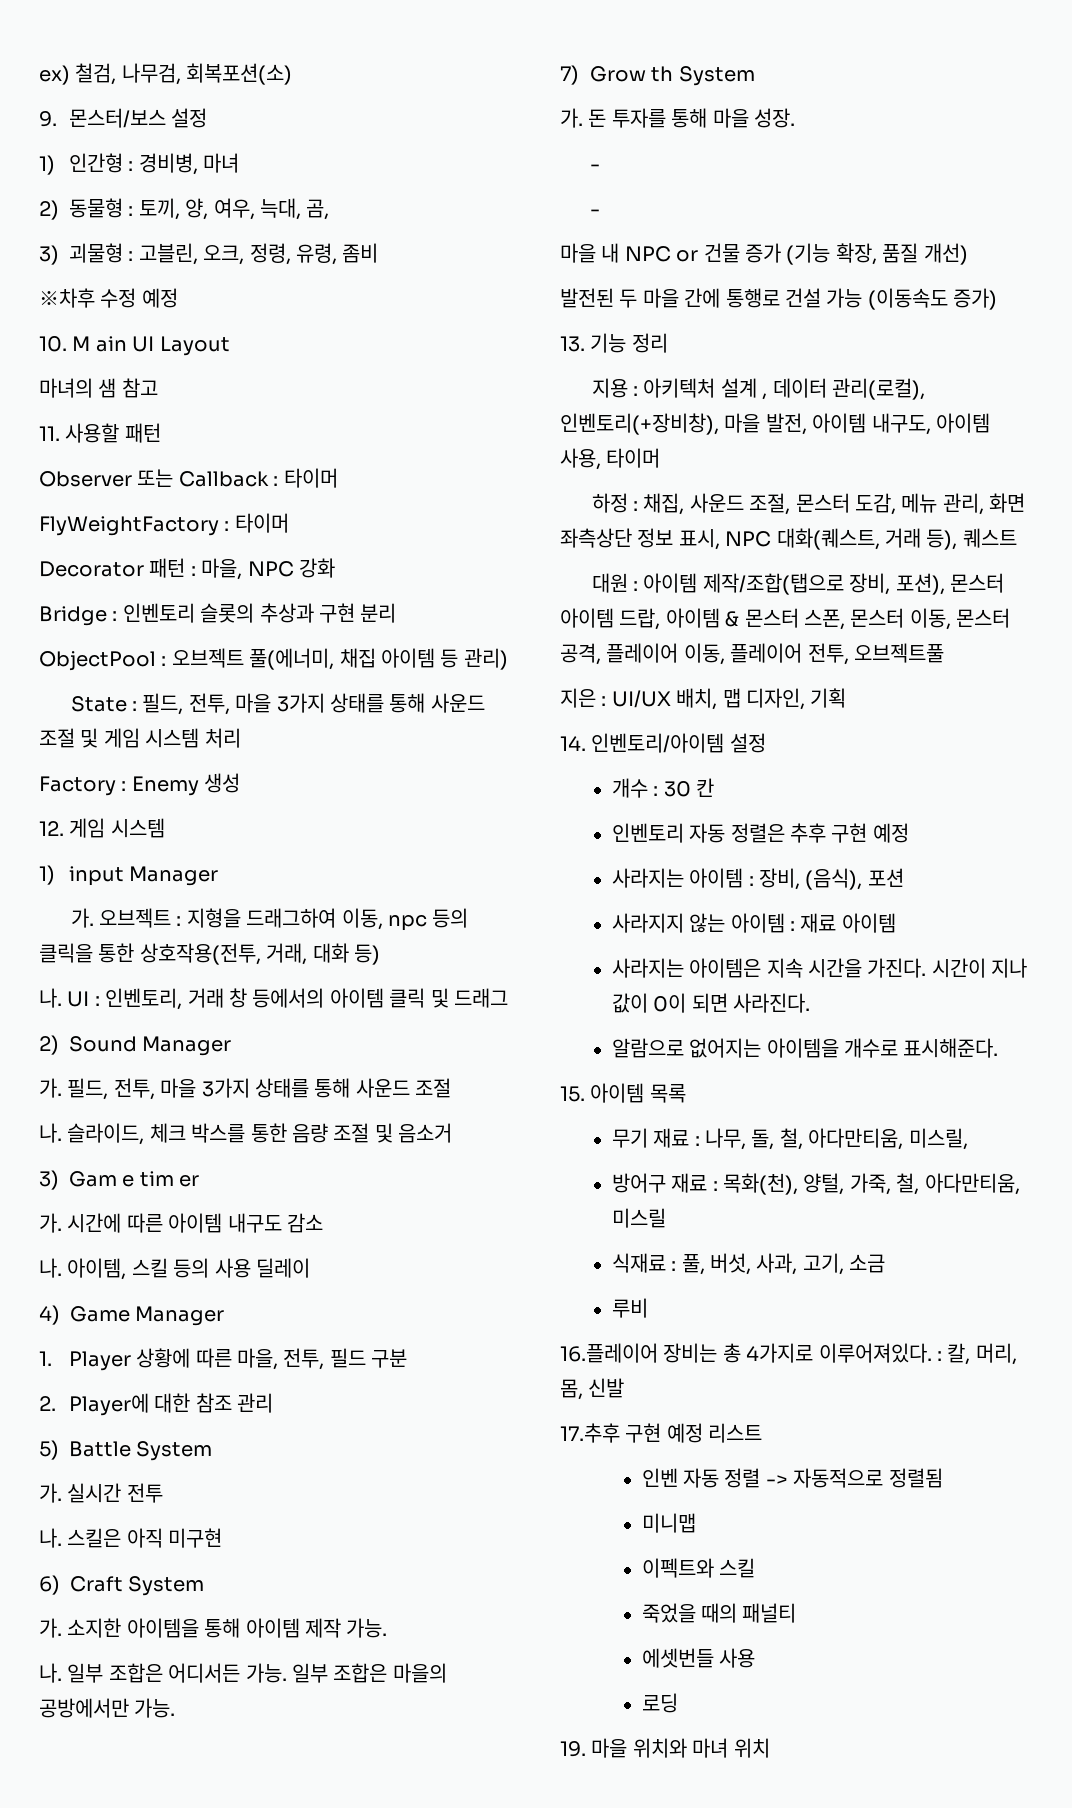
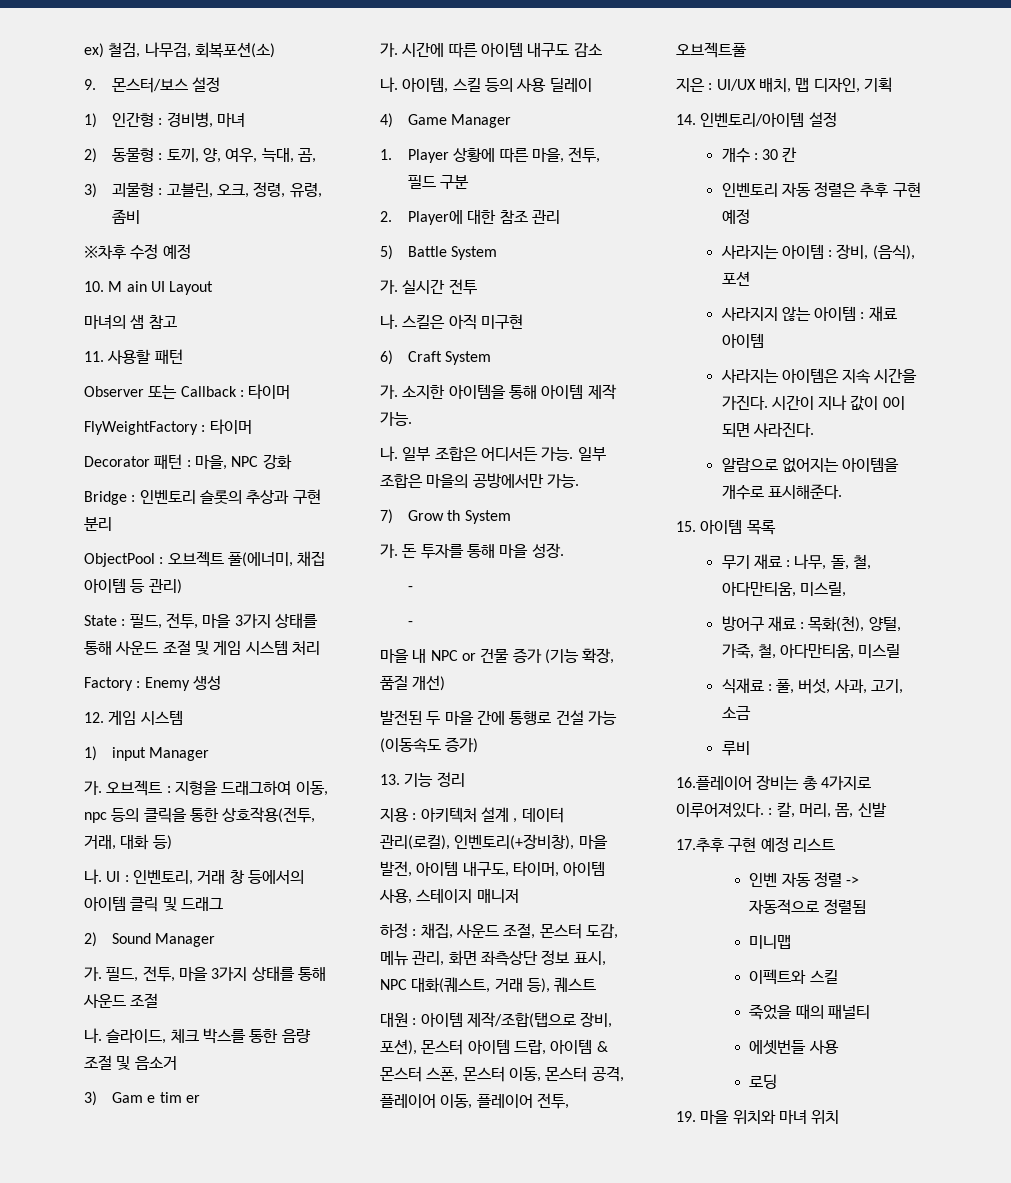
(931, 424) none -> [512,861,559,877] 타이머,
[606,448,661,468] 타이머 -> [416,888,519,903] 스테이지 매니저

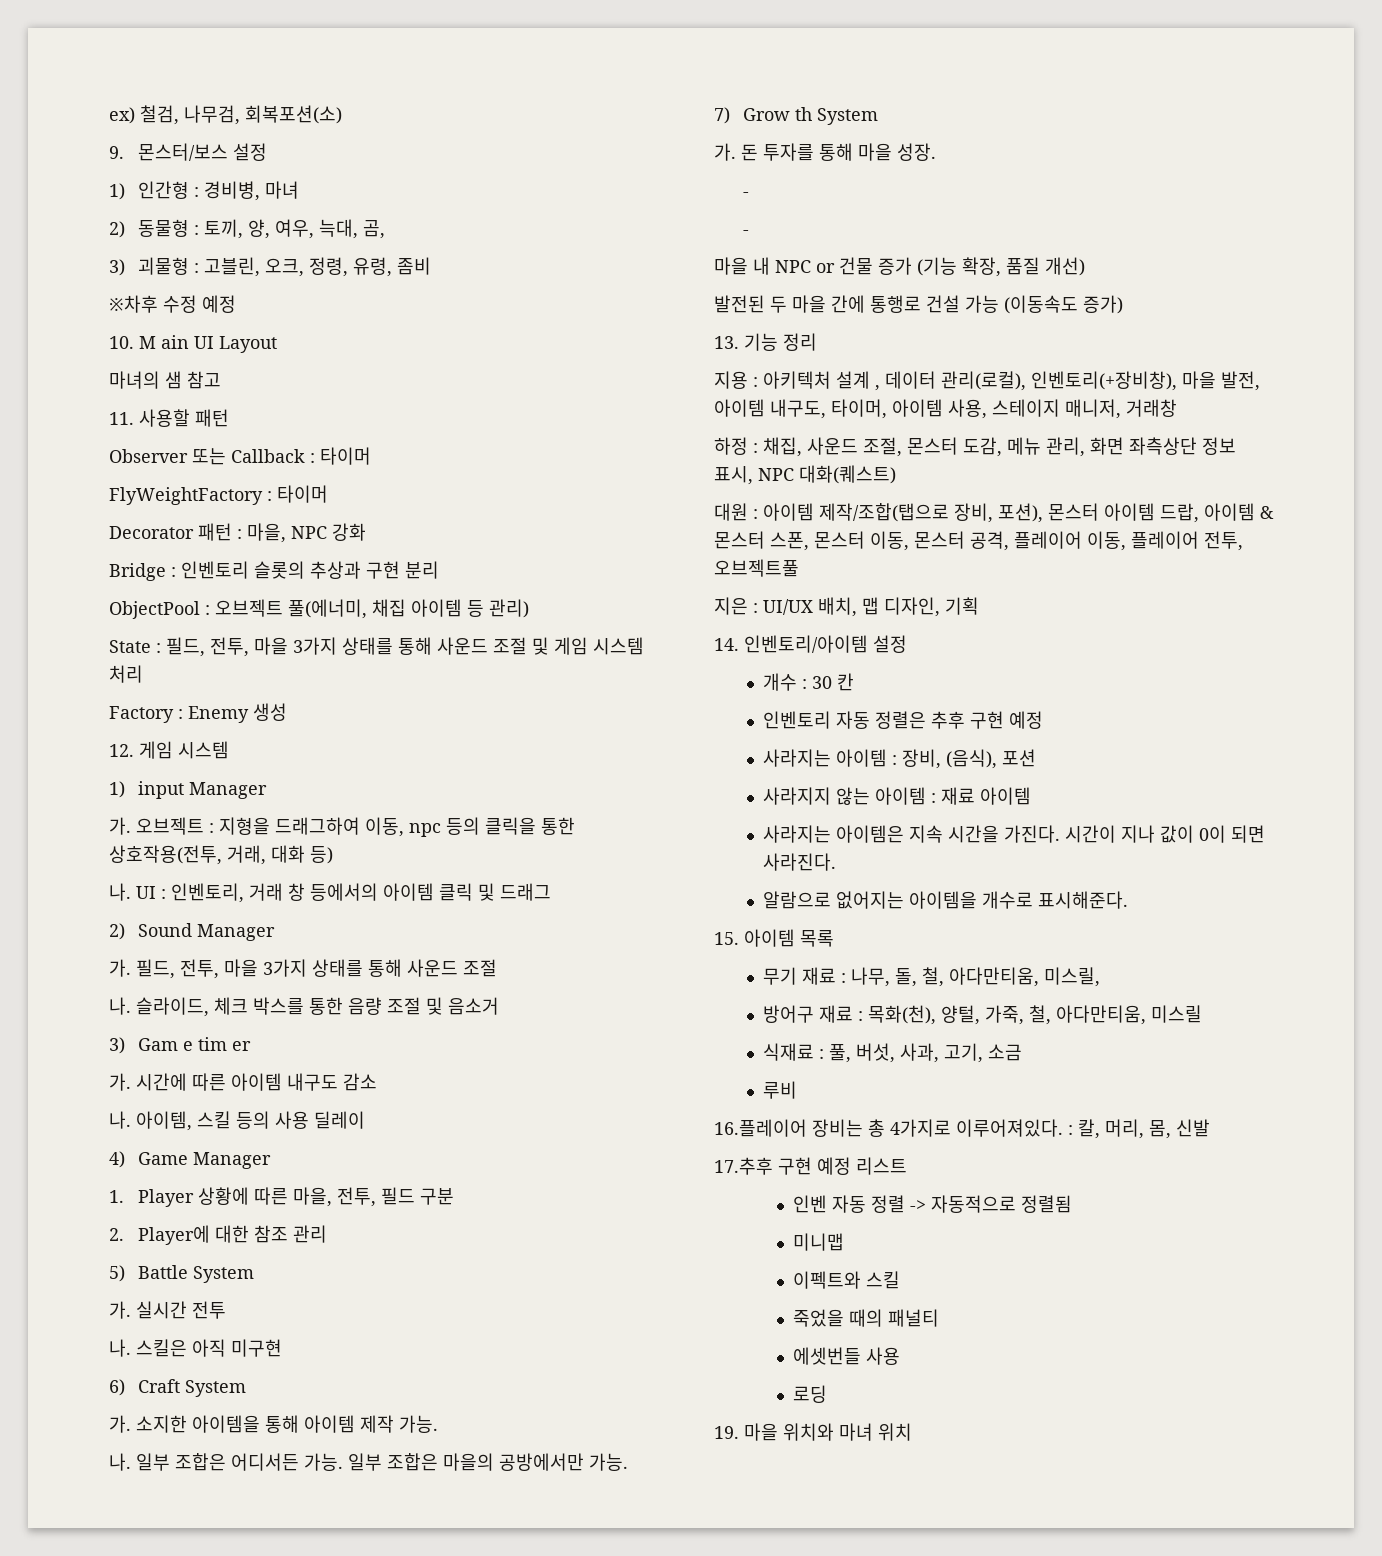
[476,889,519,903] 매니저 -> [1065,399,1177,419] 매니저, 거래창
[411,977,597,993] 대화(퀘스트, 거래 등), 퀘스트 -> [799,465,896,484] 대화(퀘스트)

